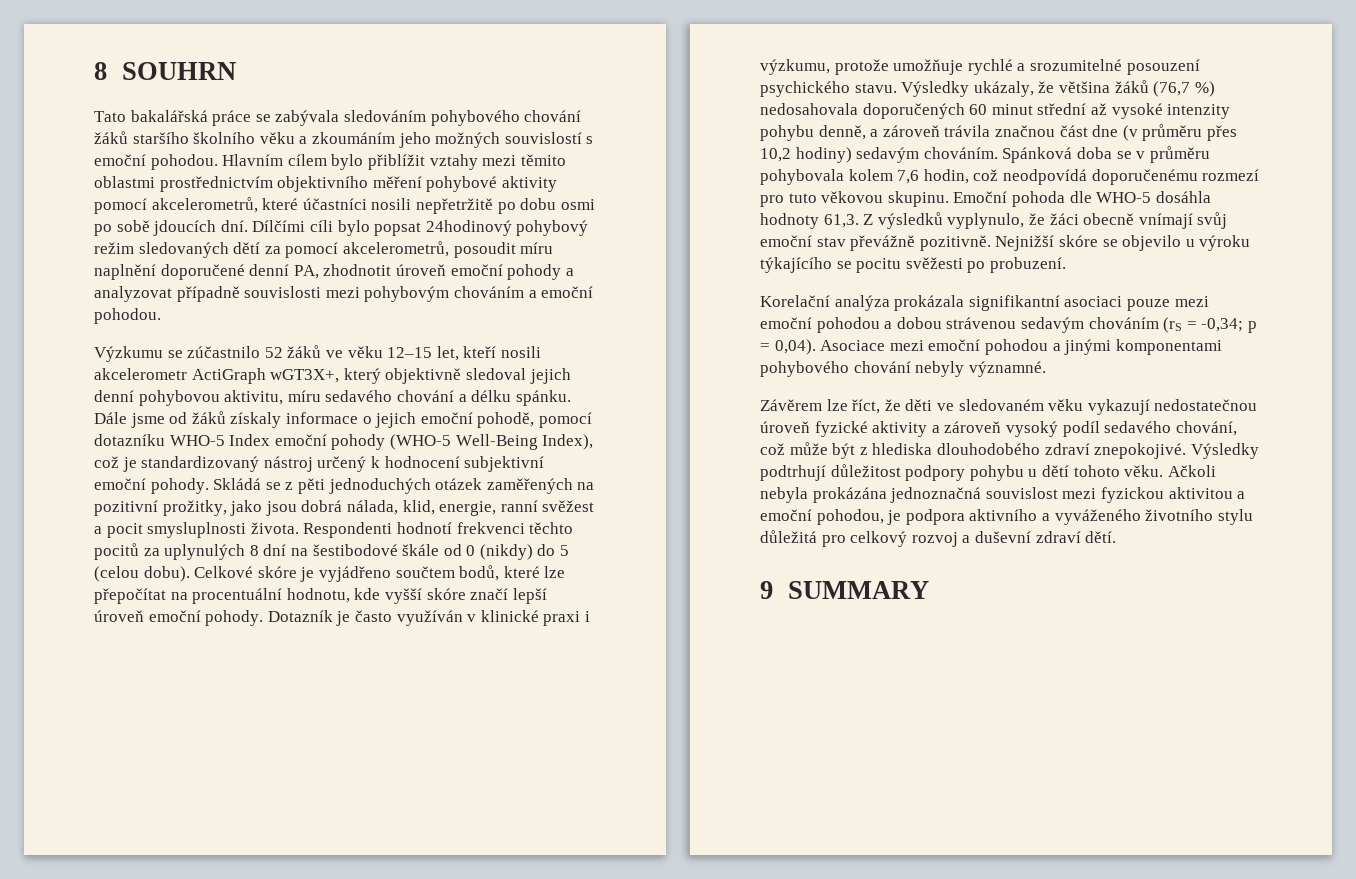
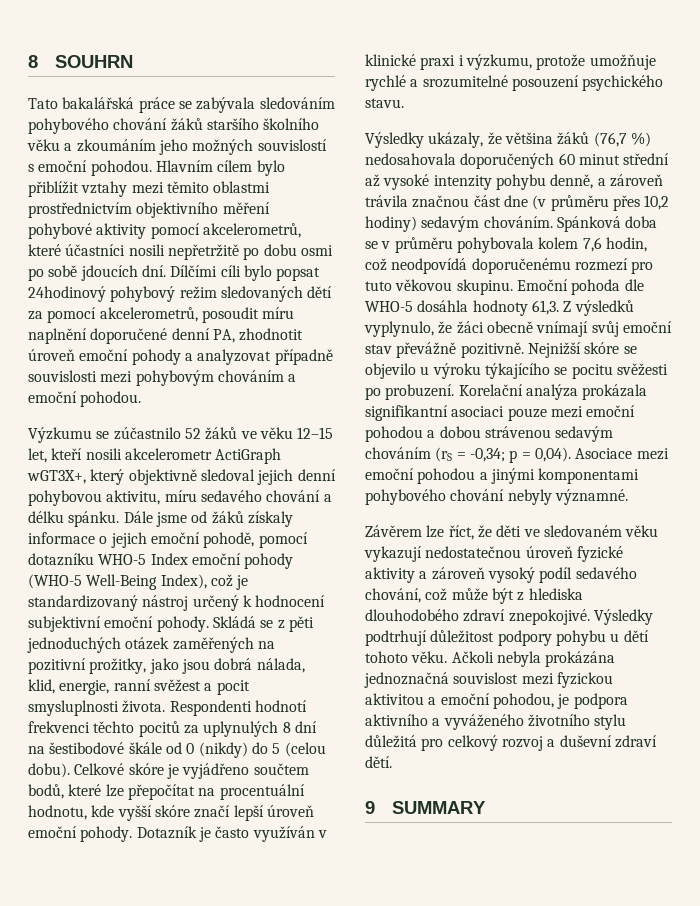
(897, 88) none -> (404, 103) //
(1066, 265) // -> (455, 392) none

